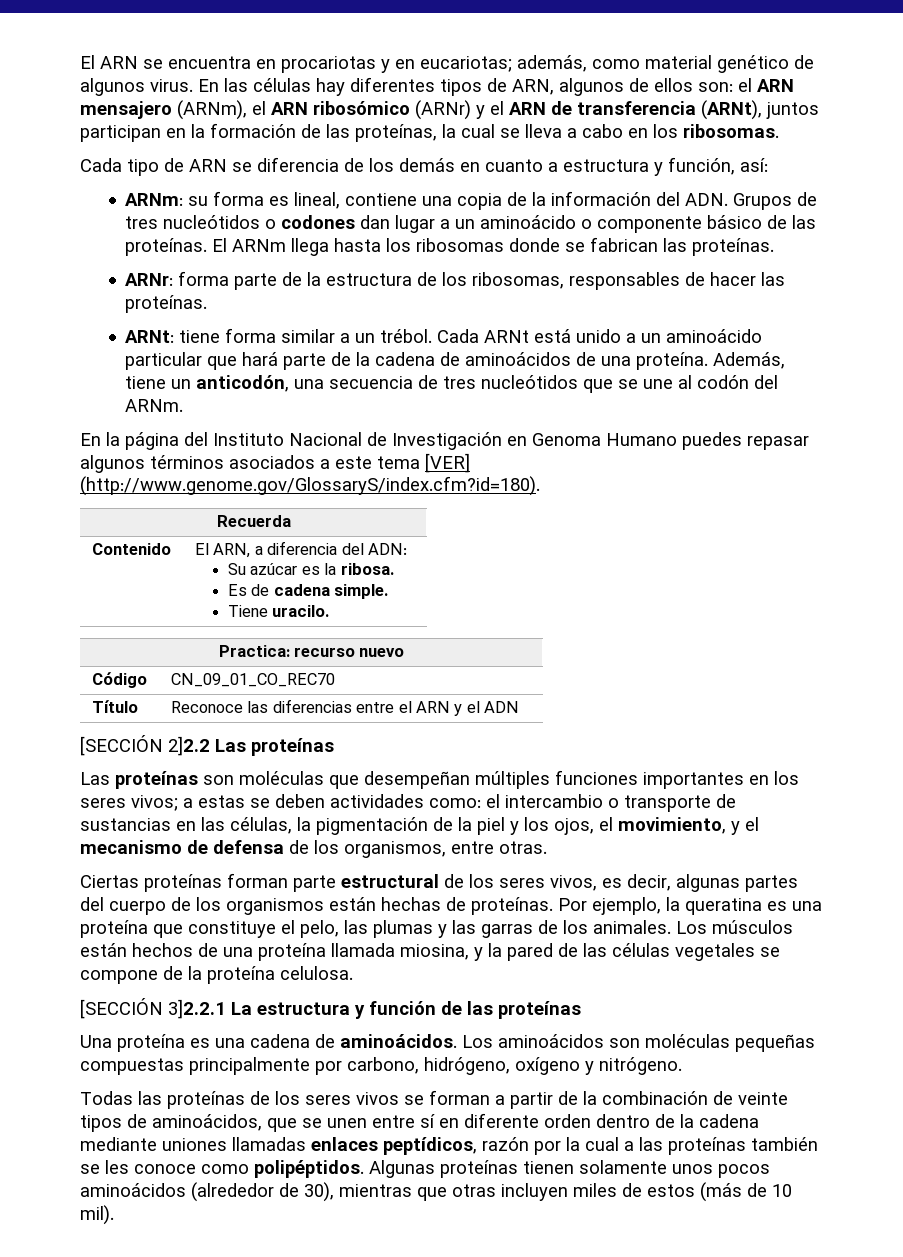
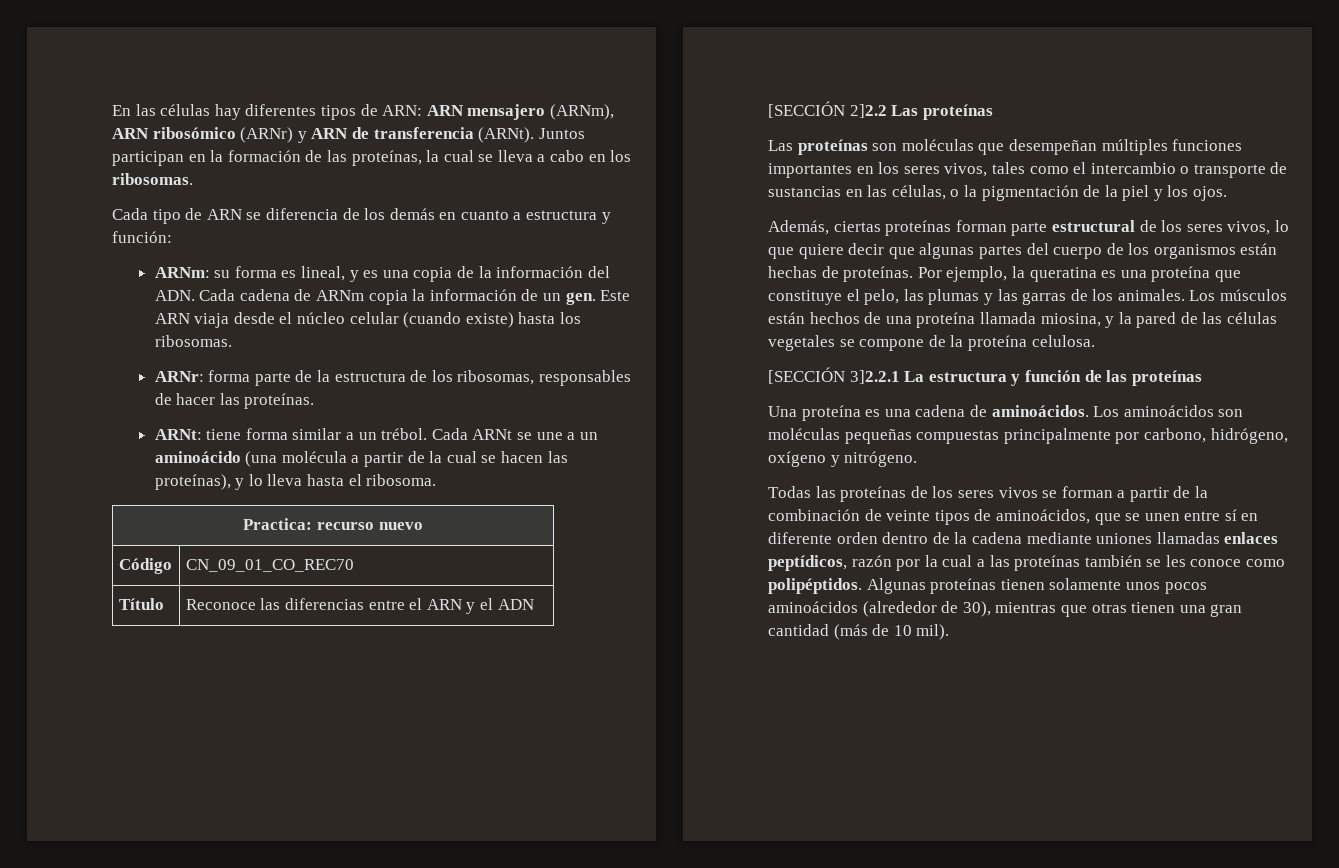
[80,55,814,73] [80,78,193,96] El ARN se encuentra en procariotas y en eucariotas; además, como material genético de algunos virus. -> (112, 110) none
[512,78,752,96] ARN, algunos de ellos son: el -> [382,105,423,116] ARN:
[252,101,266,115] el -> (614, 112) none
[490,101,504,115] el -> (307, 137) none
[701,100,819,120] (ARNt), juntos -> [478,127,585,143] (ARNt). Juntos
[668,157,768,175] función, así: -> [112,231,172,243] función:
[345,193,418,206] contiene -> [349,270,379,282] y es
[733,192,818,210] [125,215,817,233] [125,237,775,256] Grupos de tres nucleótidos o codones dan lugar a un aminoácido o componente básico de las proteínas. El ARNm llega hasta los ribosomas donde se fabrican las proteínas. -> [199,289,631,305] [154,312,581,328] [154,335,232,347] Cada cadena de ARNm copia la información de un gen. Este ARN viaja desde el núcleo celular (cuando existe) hasta los ribosomas.
[534,329,763,343] [125,352,786,370] [125,375,779,393] [125,399,184,412] [80,432,809,450] [80,453,470,473] [80,476,540,496] [216,515,291,527] [91,543,171,555] [194,541,407,558] [227,563,394,575] [227,584,389,599] [227,605,330,617] está unido a un aminoácido particular que hará parte de la cadena de aminoácidos de una proteína. Además, tiene un anticodón, una secuencia de tres nucleótidos que se une al codón del ARNm. // En la página del Instituto Nacional de Investigación en Genoma Humano puedes repasar algunos términos asociados a este tema [VER] (http://www.genome.gov/GlossaryS/index.cfm?id=180). // Recuerda // Contenido | El ARN, a diferencia del ADN: // Su azúcar es la ribosa. // Es de cadena simple. // Tiene uracilo. -> [516,432,598,440] [154,451,568,467] [154,474,437,490] se une a un aminoácido (una molécula a partir de la cual se hacen las proteínas), y lo lleva hasta el ribosoma.
[131,794,481,811] vivos; a estas se deben actividades como: -> [944,162,1069,177] vivos, tales como
(292, 825) none -> [950,189,960,197] o
[554,817,759,835] [80,840,547,858] [80,875,139,888] ojos, el movimiento, y el mecanismo de defensa de los organismos, entre otras. // Ciertas -> [1193,186,1228,201] [768,220,881,235] ojos. // Además, ciertas
[602,874,671,891] es decir, -> [1274,220,1289,232] [768,243,915,259] lo que quiere decir que
[501,1183,695,1201] incluyen miles de estos -> [1131,602,1243,617] [768,624,829,636] tienen una gran cantidad

